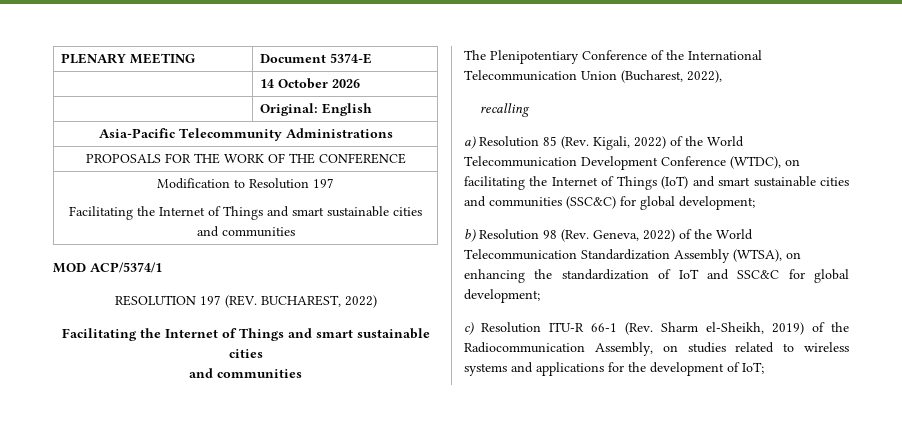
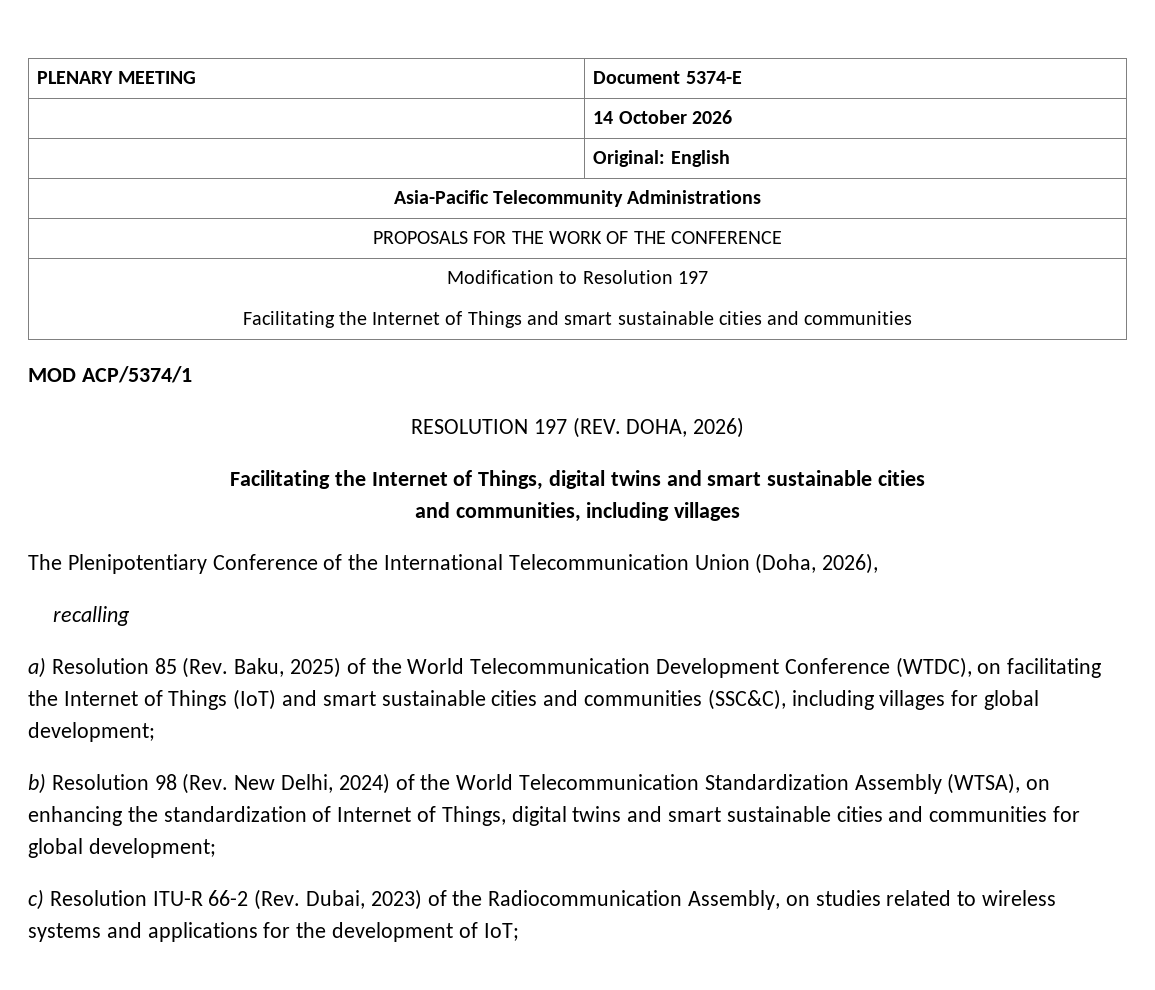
[260,295,377,308] [61,328,284,341] BUCHAREST, 2022) // Facilitating the Internet of Things -> [626,417,745,438] [229,470,661,490] DOHA, 2026) // Facilitating the Internet of Things, digital twins
[217,369,302,378] communities -> [455,502,741,522] communities, including villages
[621,70,722,83] (Bucharest, 2022), -> [755,553,879,574] (Doha, 2026),
[593,136,666,150] Kigali, 2022) -> [234,657,342,678] Baku, 2025)
[566,196,616,209] (SSC&C) -> [707,689,946,710] (SSC&C), including villages
[593,229,675,242] Geneva, 2022) -> [234,773,390,794] New Delhi, 2024)
[678,269,780,280] IoT and SSC&C -> [337,806,1048,826] Internet of Things, digital twins and smart sustainable cities and communities
[591,322,804,335] 66-1 (Rev. Sharm el-Sheikh, 2019) -> [208,889,422,910] 66-2 (Rev. Dubai, 2023)

